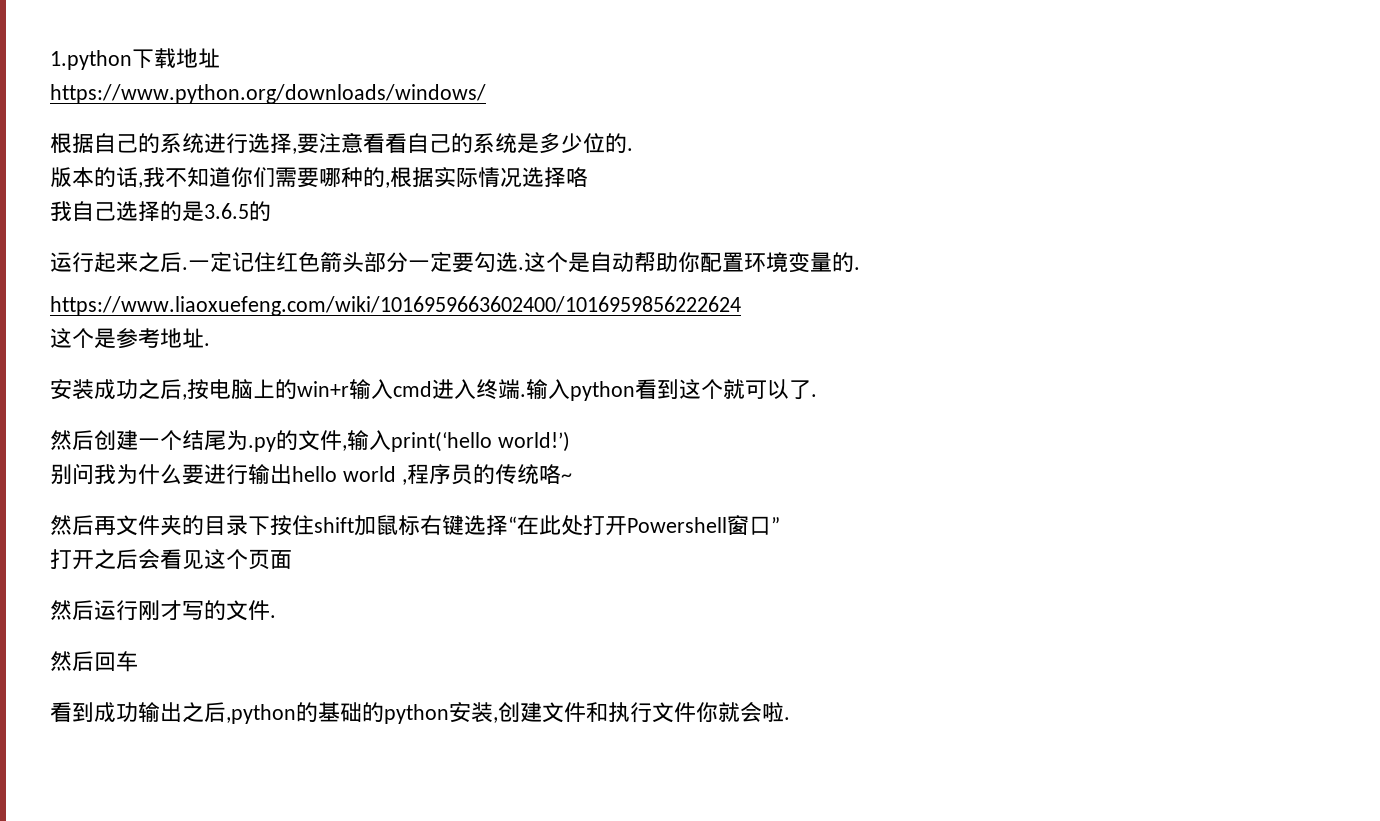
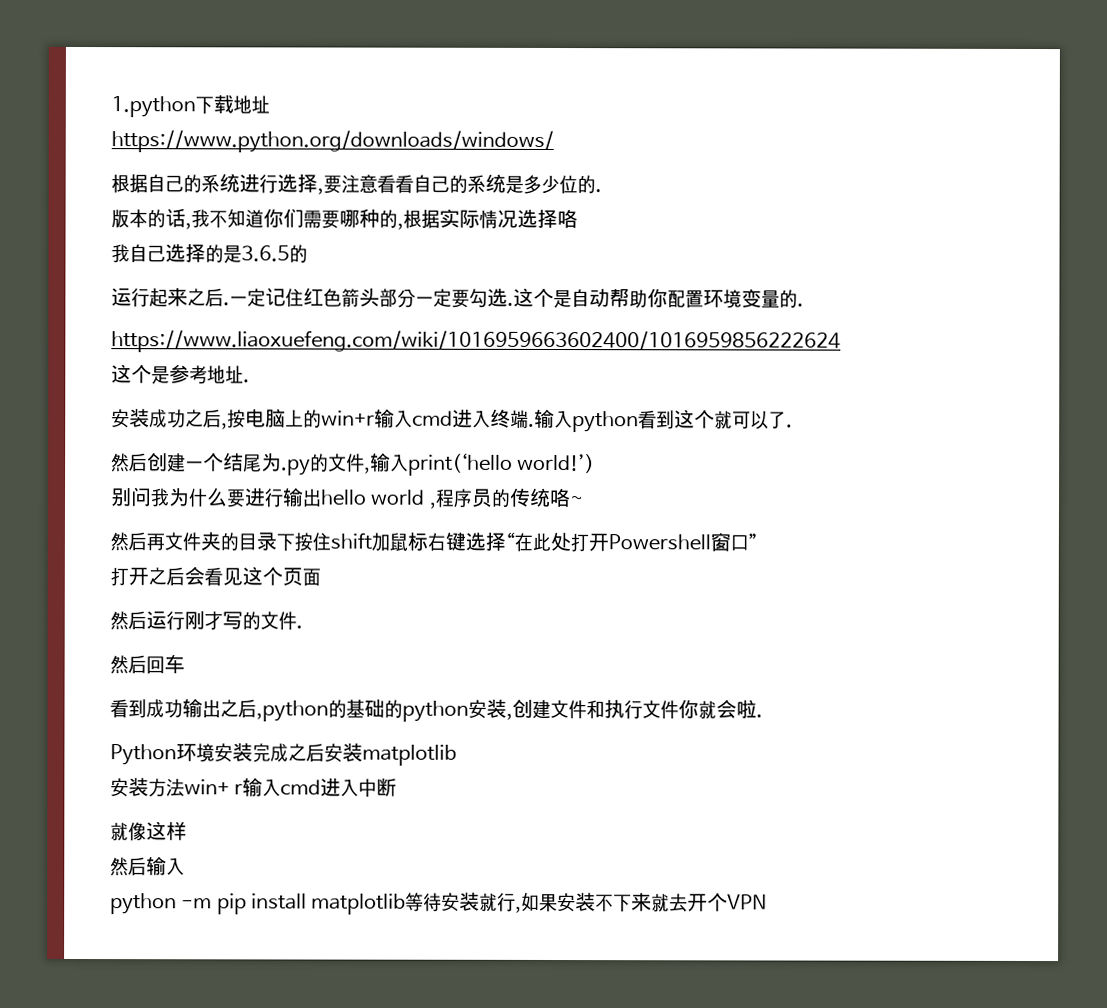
(790, 718) none -> [110,742,457,766] [110,777,398,798] [110,821,187,842] [110,856,185,877] [110,891,768,915] // Python环境安装完成之后安装matplotlib // 安装方法win+ r输入cmd进入中断 // 就像这样 // 然后输入 // python -m pip install matplotlib等待安装就行,如果安装不下来就去开个VPN

